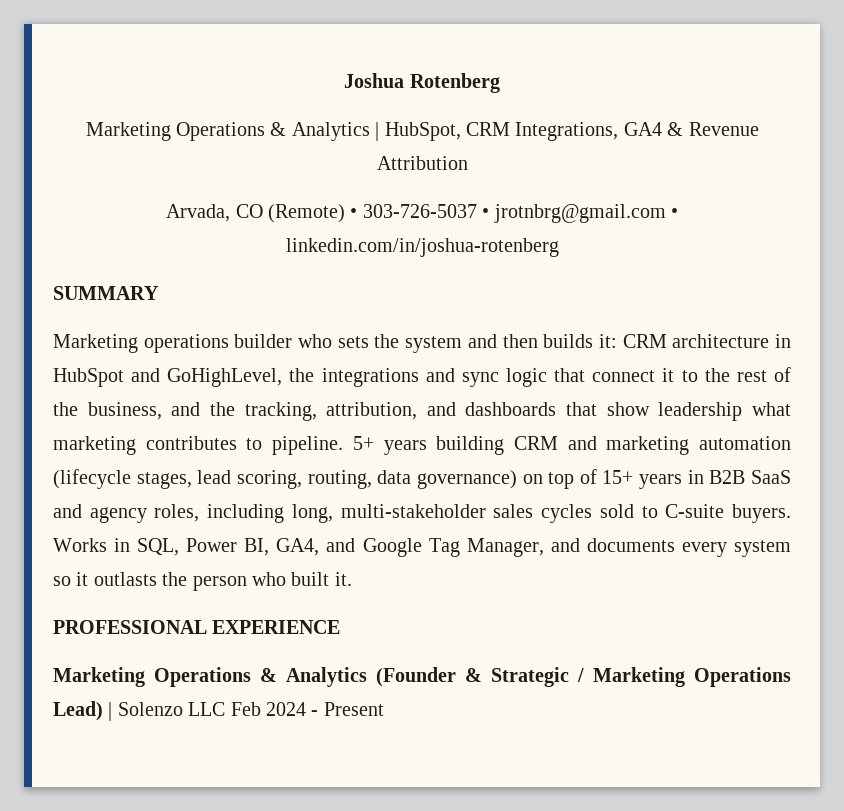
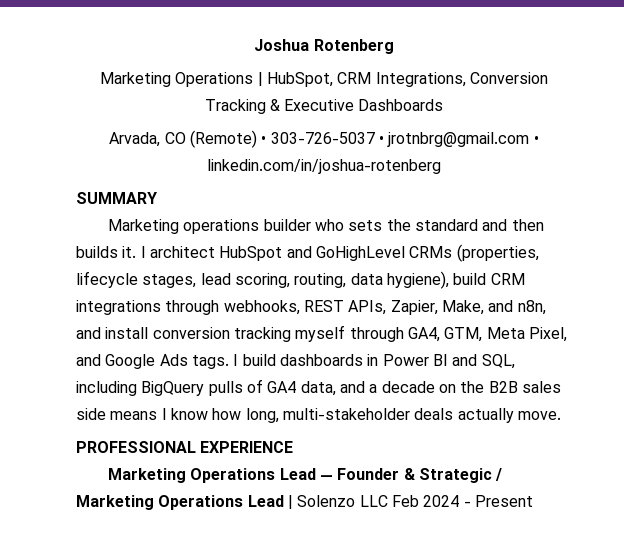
[270,122,370,141] & Analytics -> (254, 79) none
[623,122,759,136] [376,156,468,170] GA4 & Revenue Attribution -> [469,72,548,84] [204,99,444,114] Conversion Tracking & Executive Dashboards
[405,336,463,353] system -> [414,219,478,231] standard
[598,334,791,348] [53,367,791,387] [53,402,791,421] [53,436,791,455] [53,469,131,489] it: CRM architecture in HubSpot and GoHighLevel, the integrations and sync logic that connect it to the rest of the business, and the tracking, attribution, and dashboards that show leadership what marketing contributes to pipeline. 5+ years building CRM and marketing automation (lifecycle -> [122,244,539,262] [76,271,138,288] it. I architect HubSpot and GoHighLevel CRMs (properties, lifecycle
[416,469,791,489] [53,504,792,523] [53,538,792,557] [53,572,352,591] governance) on top of 15+ years in B2B SaaS and agency roles, including long, multi-stakeholder sales cycles sold to C-suite buyers. Works in SQL, Power BI, GA4, and Google Tag Manager, and documents every system so it outlasts the person who built it. -> [386,271,525,289] [76,300,546,315] [76,325,567,342] [76,354,515,369] [76,379,561,396] [76,408,561,423] hygiene), build CRM integrations through webhooks, REST APIs, Zapier, Make, and n8n, and install conversion tracking myself through GA4, GTM, Meta Pixel, and Google Ads tags. I build dashboards in Power BI and SQL, including BigQuery pulls of GA4 data, and a decade on the B2B sales side means I know how long, multi-stakeholder deals actually move.
[260,667,456,687] & Analytics (Founder -> [279,468,400,480] Lead — Founder
[53,701,103,721] Lead) -> [247,495,284,507] Lead

